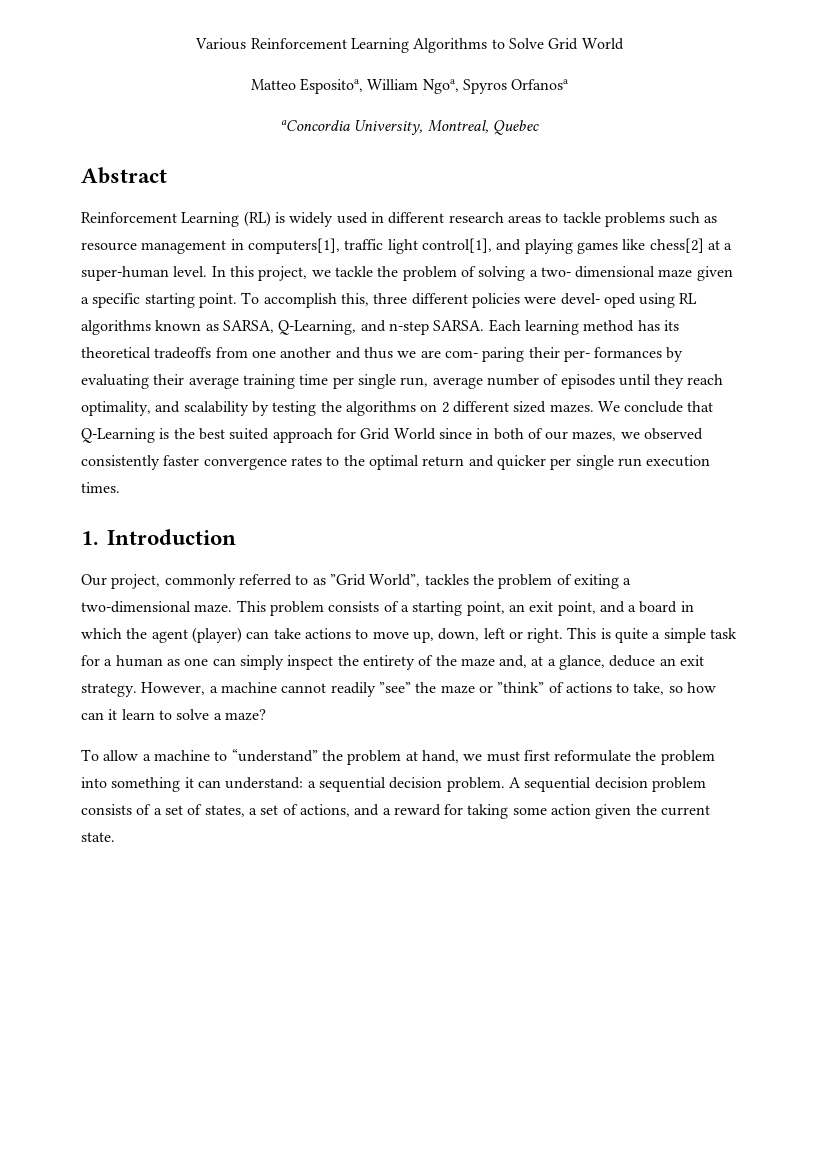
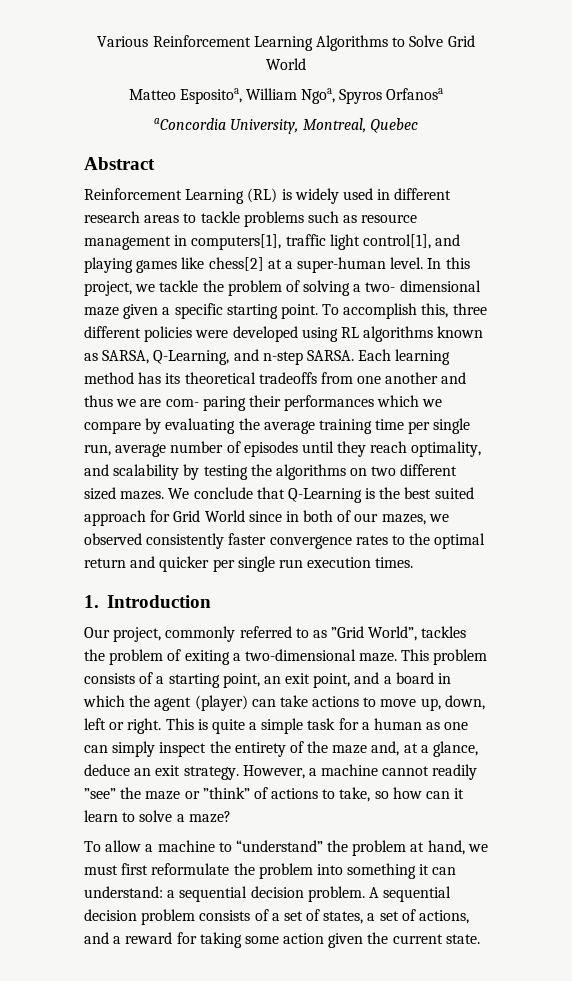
[560,293,636,308] devel- oped -> [232,326,298,342] developed
[563,347,663,362] per- formances -> [284,395,443,411] [84,421,141,434] performances which we compare
[153,374,185,385] their -> [238,418,260,430] the
[441,402,449,413] 2 -> [371,466,397,476] two

